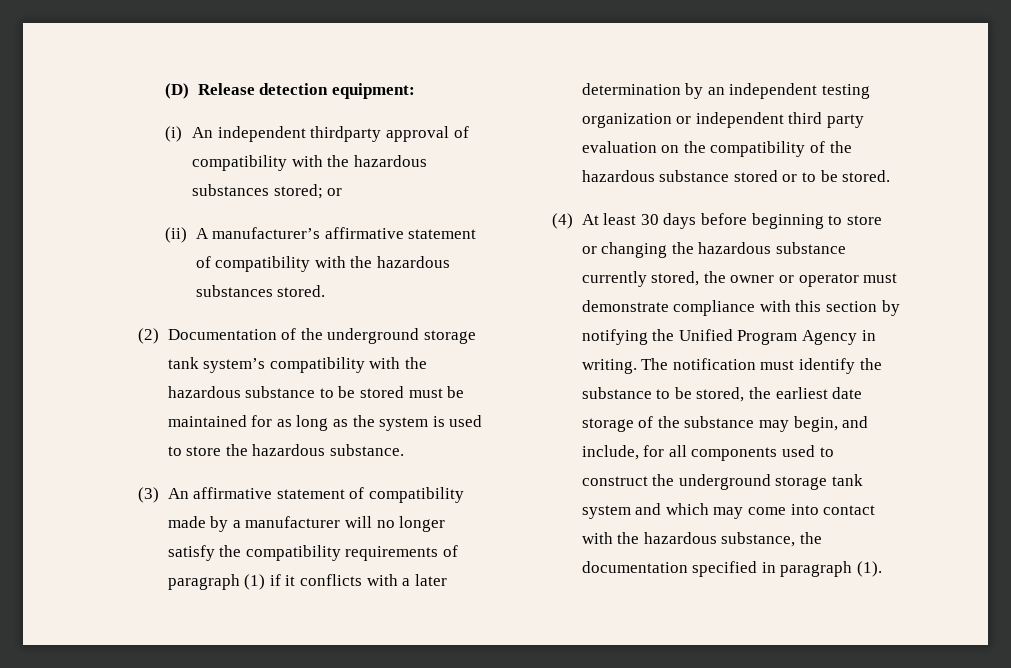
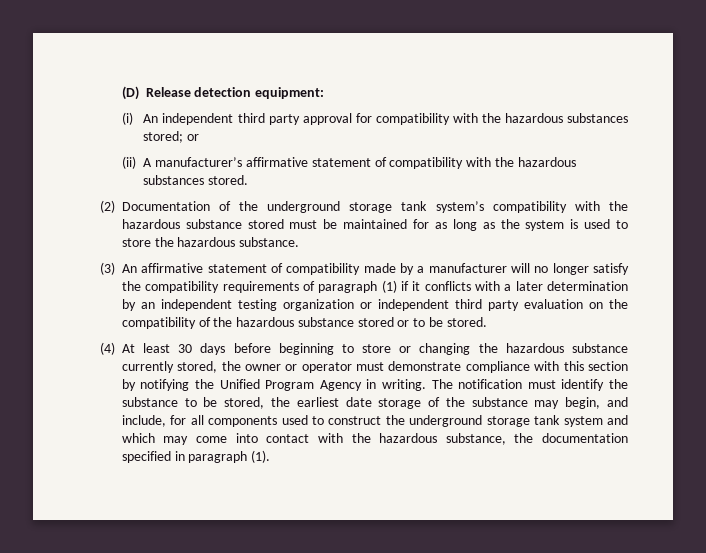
[310,126,469,142] thirdparty approval of -> [237,113,372,125] third party approval for
[319,386,356,398] to be -> (242, 224) none

